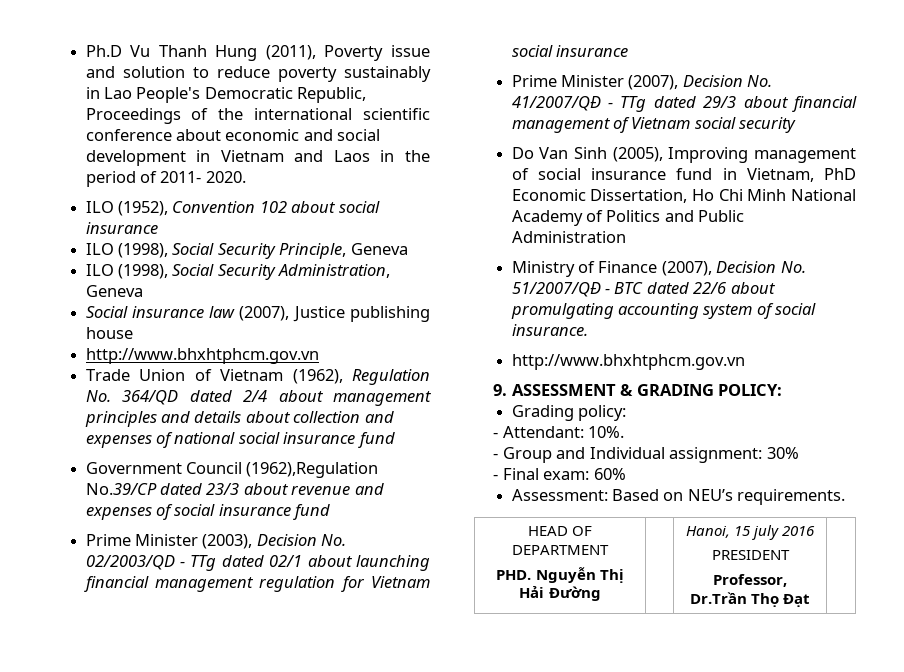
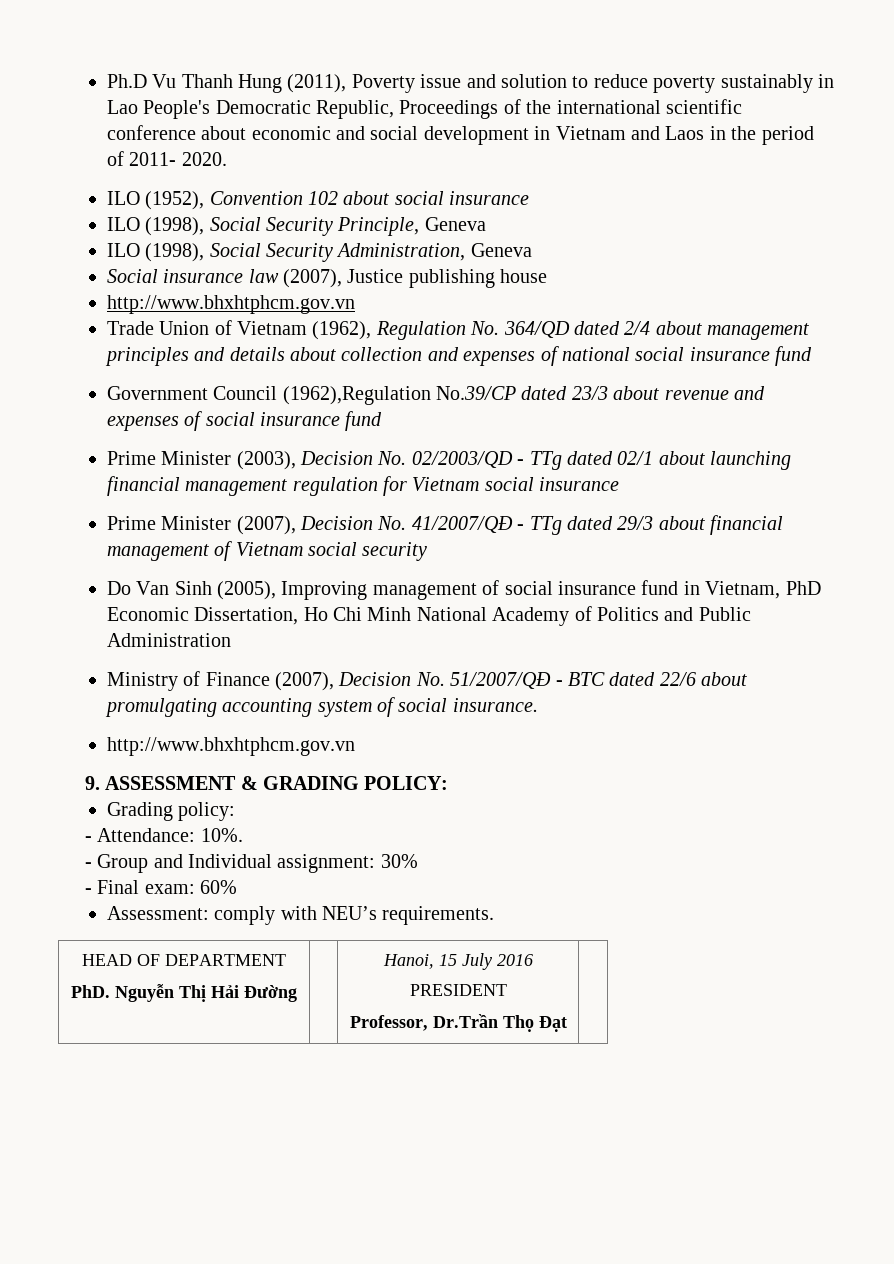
[502,426,584,438] Attendant: -> [97,828,196,842] Attendance:
[612,489,684,501] Based on -> [214,906,317,925] comply with
[496,570,532,580] PHD. -> [71,985,110,998] PhD.
[752,525,780,540] july -> [461,953,492,970] July

